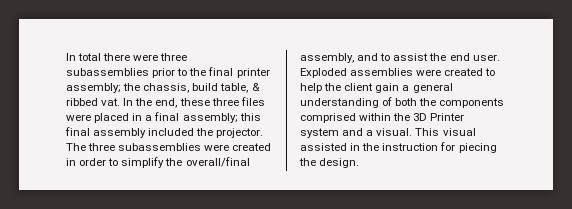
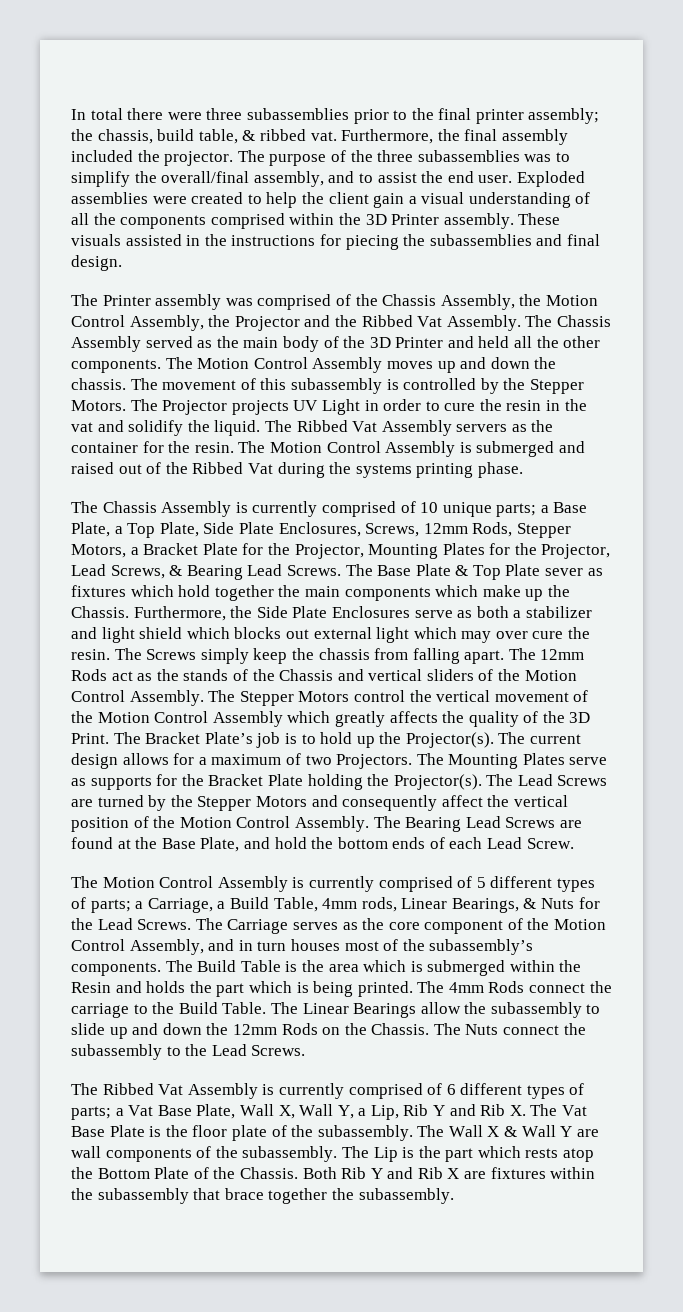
[123,97,265,108] [66,112,261,123] In the end, these three files were placed in a final assembly; this -> [341,129,460,144] Furthermore, the
[88,143,272,151] [66,158,107,166] three subassemblies were created in order -> [269,150,552,166] purpose of the three subassemblies was
[412,83,453,93] general -> [421,192,465,204] visual
[395,98,418,106] both -> [71,213,89,225] all
[300,128,476,138] system and a visual. This visual -> [443,213,561,229] [71,234,121,246] assembly. These visuals
[382,143,439,151] instruction -> [231,235,316,246] instructions
[319,158,360,168] design. -> [429,234,600,246] [71,255,122,271] [71,294,598,310] [71,315,611,331] [71,336,601,352] [71,357,557,373] [71,378,584,394] [71,399,587,415] [71,420,554,436] [71,441,585,457] [71,462,523,478] [71,501,588,517] [71,522,571,538] [71,543,611,559] [71,564,603,580] [71,585,570,601] [71,606,592,621] [71,627,591,643] [71,648,585,664] [71,669,577,681] [71,690,589,706] [71,711,591,727] [71,732,582,748] [71,753,608,769] [71,774,608,790] [71,795,568,811] [71,816,582,832] [71,837,574,852] [71,876,595,892] [71,897,600,913] [71,918,607,934] [71,939,534,955] [71,960,582,976] [71,981,612,997] [71,1002,601,1018] [71,1023,586,1039] [71,1044,306,1060] [71,1083,585,1099] [71,1104,588,1120] [71,1125,599,1141] [71,1146,595,1162] [71,1167,596,1179] [71,1188,454,1204] subassemblies and final design. // The Printer assembly was comprised of the Chassis Assembly, the Motion Control Assembly, the Projector and the Ribbed Vat Assembly. The Chassis Assembly served as the main body of the 3D Printer and held all the other components. The Motion Control Assembly moves up and down the chassis. The movement of this subassembly is controlled by the Stepper Motors. The Projector projects UV Light in order to cure the resin in the vat and solidify the liquid. The Ribbed Vat Assembly servers as the container for the resin. The Motion Control Assembly is submerged and raised out of the Ribbed Vat during the systems printing phase. // The Chassis Assembly is currently comprised of 10 unique parts; a Base Plate, a Top Plate, Side Plate Enclosures, Screws, 12mm Rods, Stepper Motors, a Bracket Plate for the Projector, Mounting Plates for the Projector, Lead Screws, & Bearing Lead Screws. The Base Plate & Top Plate sever as fixtures which hold together the main components which make up the Chassis. Furthermore, the Side Plate Enclosures serve as both a stabilizer and light shield which blocks out external light which may over cure the resin. The Screws simply keep the chassis from falling apart. The 12mm Rods act as the stands of the Chassis and vertical sliders of the Motion Control Assembly. The Stepper Motors control the vertical movement of the Motion Control Assembly which greatly affects the quality of the 3D Print. The Bracket Plate’s job is to hold up the Projector(s). The current design allows for a maximum of two Projectors. The Mounting Plates serve as supports for the Bracket Plate holding the Projector(s). The Lead Screws are turned by the Stepper Motors and consequently affect the vertical position of the Motion Control Assembly. The Bearing Lead Screws are found at the Base Plate, and hold the bottom ends of each Lead Screw. // The Motion Control Assembly is currently comprised of 5 different types of parts; a Carriage, a Build Table, 4mm rods, Linear Bearings, & Nuts for the Lead Screws. The Carriage serves as the core component of the Motion Control Assembly, and in turn houses most of the subassembly’s components. The Build Table is the area which is submerged within the Resin and holds the part which is being printed. The 4mm Rods connect the carriage to the Build Table. The Linear Bearings allow the subassembly to slide up and down the 12mm Rods on the Chassis. The Nuts connect the subassembly to the Lead Screws. // The Ribbed Vat Assembly is currently comprised of 6 different types of parts; a Vat Base Plate, Wall X, Wall Y, a Lip, Rib Y and Rib X. The Vat Base Plate is the floor plate of the subassembly. The Wall X & Wall Y are wall components of the subassembly. The Lip is the part which rests atop the Bottom Plate of the Chassis. Both Rib Y and Rib X are fixtures within the subassembly that brace together the subassembly.

